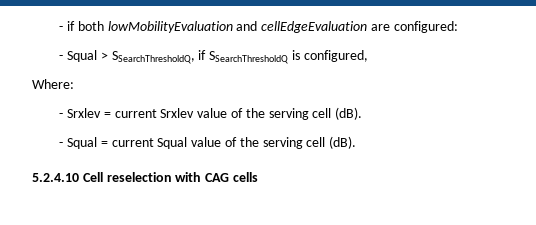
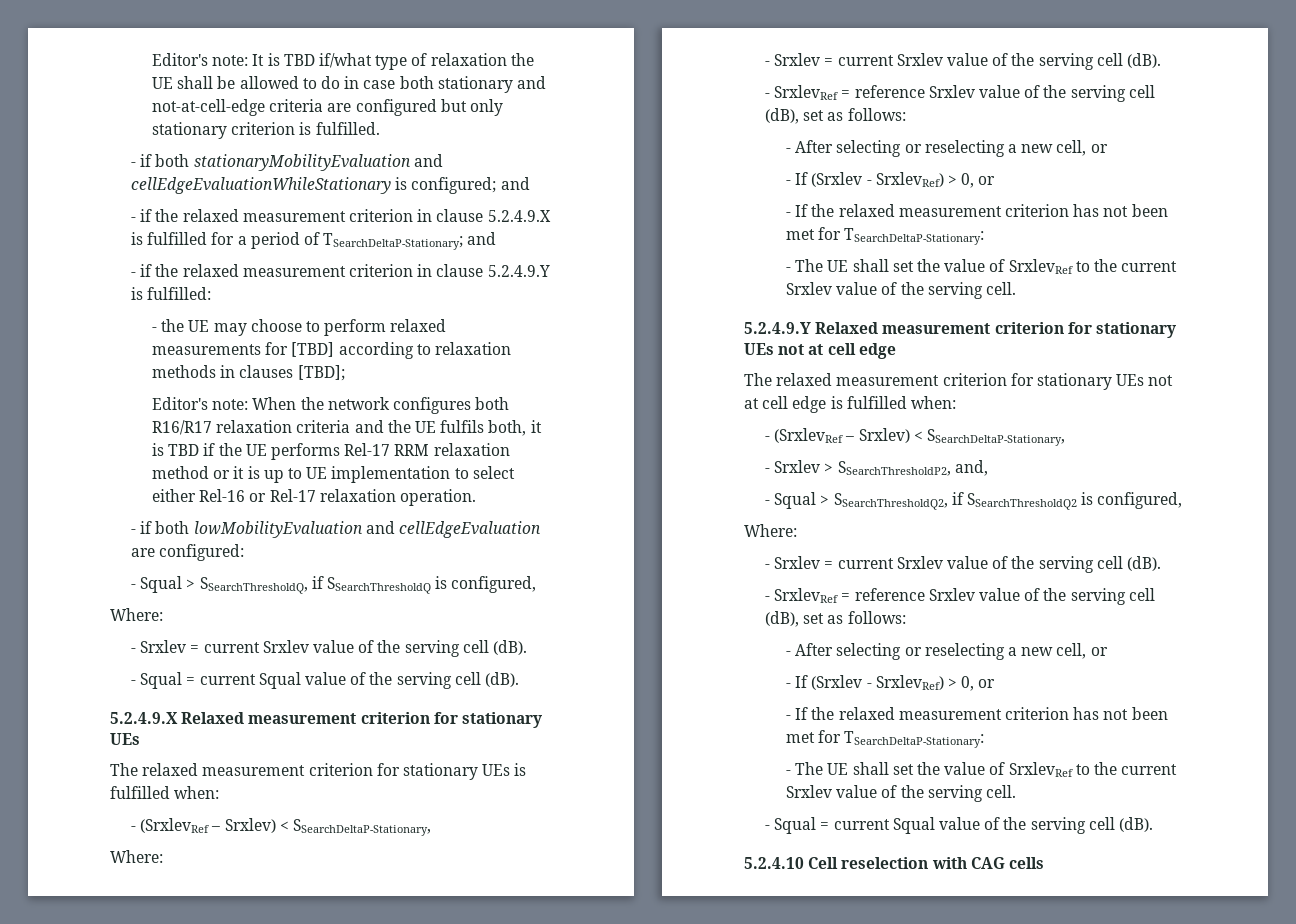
(59, 28) none -> [152,53,534,70] [152,76,546,93] [152,99,503,116] [152,122,380,139] [131,154,443,171] [131,177,530,194] [131,209,551,222] [131,232,497,250] [131,264,550,277] [131,287,212,300] [152,319,447,336] [152,342,511,359] [152,365,345,381] [152,397,510,414] [152,420,542,436] [152,443,510,460] [152,466,515,483] [152,489,476,506] Editor's note: It is TBD if/what type of relaxation the UE shall be allowed to do in case both stationary and not-at-cell-edge criteria are configured but only stationary criterion is fulfilled. // - if both stationaryMobilityEvaluation and cellEdgeEvaluationWhileStationary is configured; and // - if the relaxed measurement criterion in clause 5.2.4.9.X is fulfilled for a period of TSearchDeltaP-Stationary; and // - if the relaxed measurement criterion in clause 5.2.4.9.Y is fulfilled: // - the UE may choose to perform relaxed measurements for [TBD] according to relaxation methods in clauses [TBD]; // Editor's note: When the network configures both R16/R17 relaxation criteria and the UE fulfils both, it is TBD if the UE performs Rel-17 RRM relaxation method or it is up to UE implementation to select either Rel-16 or Rel-17 relaxation operation. //
(357, 142) none -> [110,712,542,728] [110,733,140,745] [110,763,527,780] [110,786,220,799] [131,818,431,836] [110,850,163,863] [765,53,1161,70] [765,85,1155,102] [765,108,906,124] [786,140,1108,157] [786,172,996,188] [786,204,1168,217] [786,227,985,245] [786,259,1178,274] [786,282,1016,299] [744,322,1176,338] [744,343,896,359] [744,373,1174,390] [744,396,956,413] [765,428,1065,446] [765,460,988,476] [765,492,1183,510] [744,524,797,537] [765,556,1161,573] [765,588,1155,605] [765,611,906,627] [786,643,1108,660] [786,675,996,691] [786,707,1168,720] [786,730,985,748] [786,762,1178,777] [786,785,1016,802] [765,817,1153,834] // 5.2.4.9.X Relaxed measurement criterion for stationary UEs // The relaxed measurement criterion for stationary UEs is fulfilled when: // - (SrxlevRef – Srxlev) < SSearchDeltaP-Stationary, // Where: // - Srxlev = current Srxlev value of the serving cell (dB). // - SrxlevRef = reference Srxlev value of the serving cell (dB), set as follows: // - After selecting or reselecting a new cell, or // - If (Srxlev - SrxlevRef) > 0, or // - If the relaxed measurement criterion has not been met for TSearchDeltaP-Stationary: // - The UE shall set the value of SrxlevRef to the current Srxlev value of the serving cell. // 5.2.4.9.Y Relaxed measurement criterion for stationary UEs not at cell edge // The relaxed measurement criterion for stationary UEs not at cell edge is fulfilled when: // - (SrxlevRef – Srxlev) < SSearchDeltaP-Stationary, // - Srxlev > SSearchThresholdP2, and, // - Squal > SSearchThresholdQ2, if SSearchThresholdQ2 is configured, // Where: // - Srxlev = current Srxlev value of the serving cell (dB). // - SrxlevRef = reference Srxlev value of the serving cell (dB), set as follows: // - After selecting or reselecting a new cell, or // - If (Srxlev - SrxlevRef) > 0, or // - If the relaxed measurement criterion has not been met for TSearchDeltaP-Stationary: // - The UE shall set the value of SrxlevRef to the current Srxlev value of the serving cell. // - Squal = current Squal value of the serving cell (dB).

